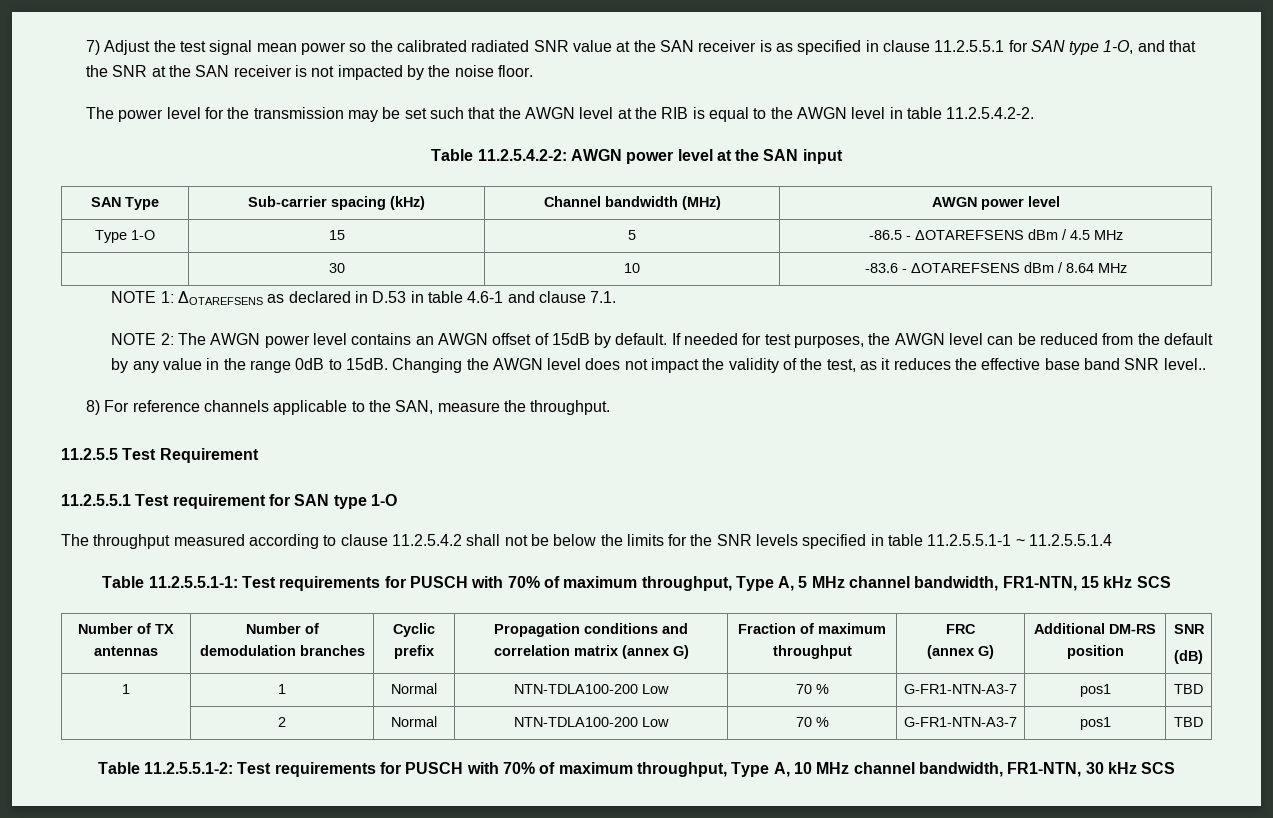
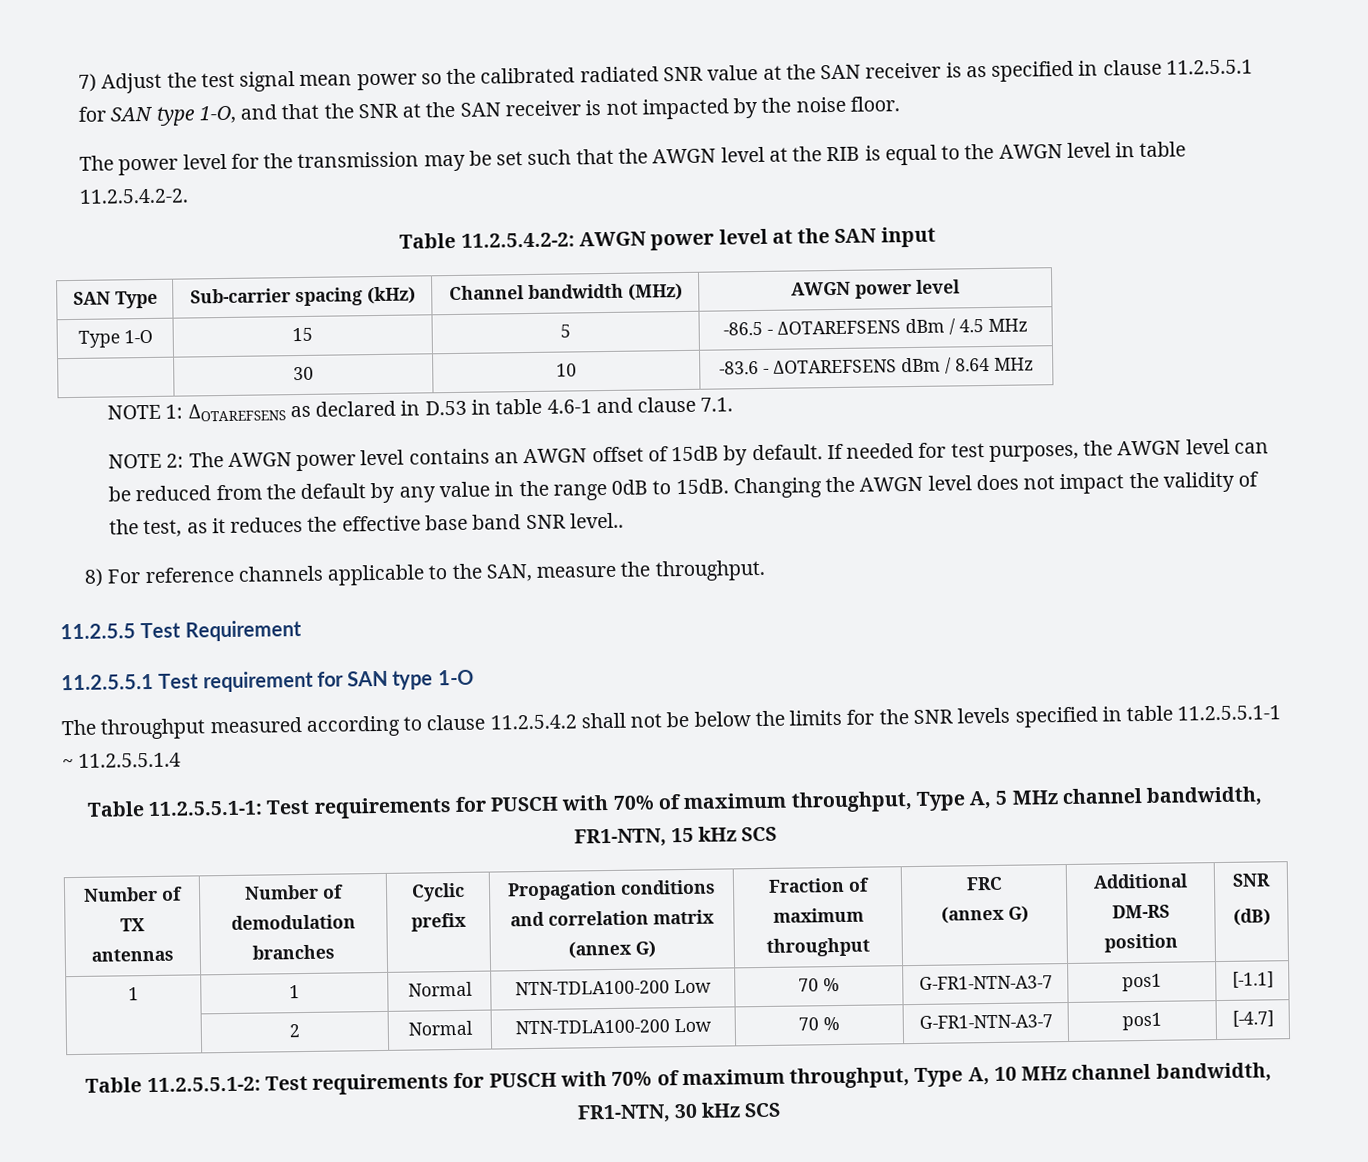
[1174,684,1203,694] TBD -> [1231,971,1274,988] [-1.1]
[1174,717,1203,727] TBD -> [1231,1010,1274,1027] [-4.7]

